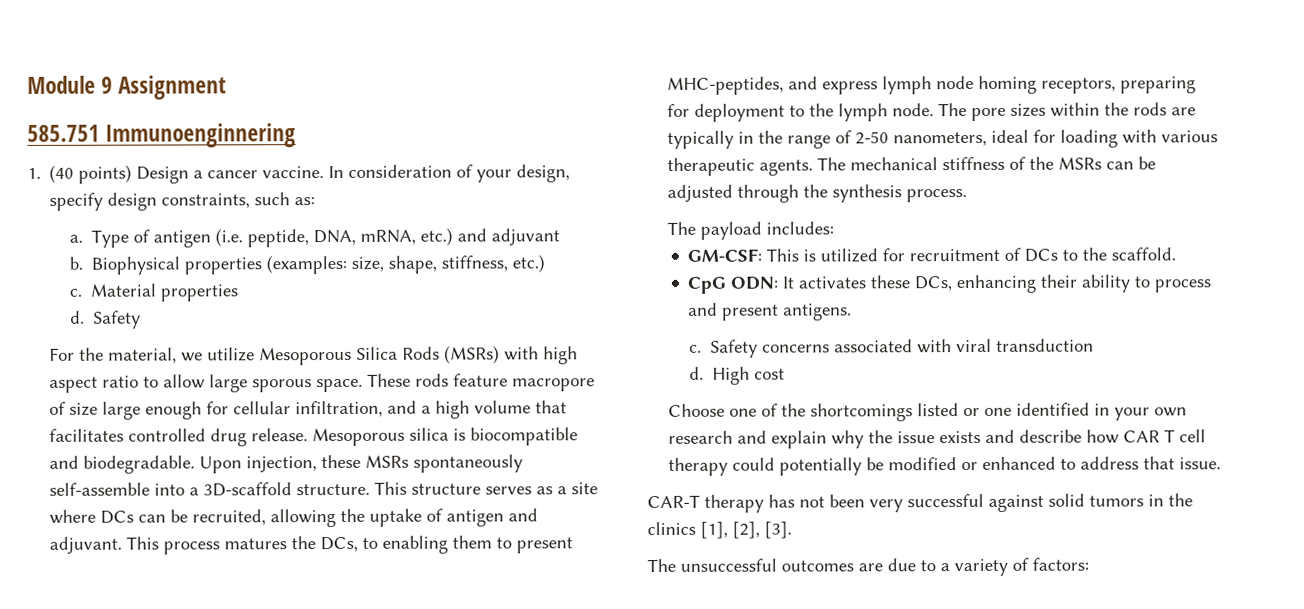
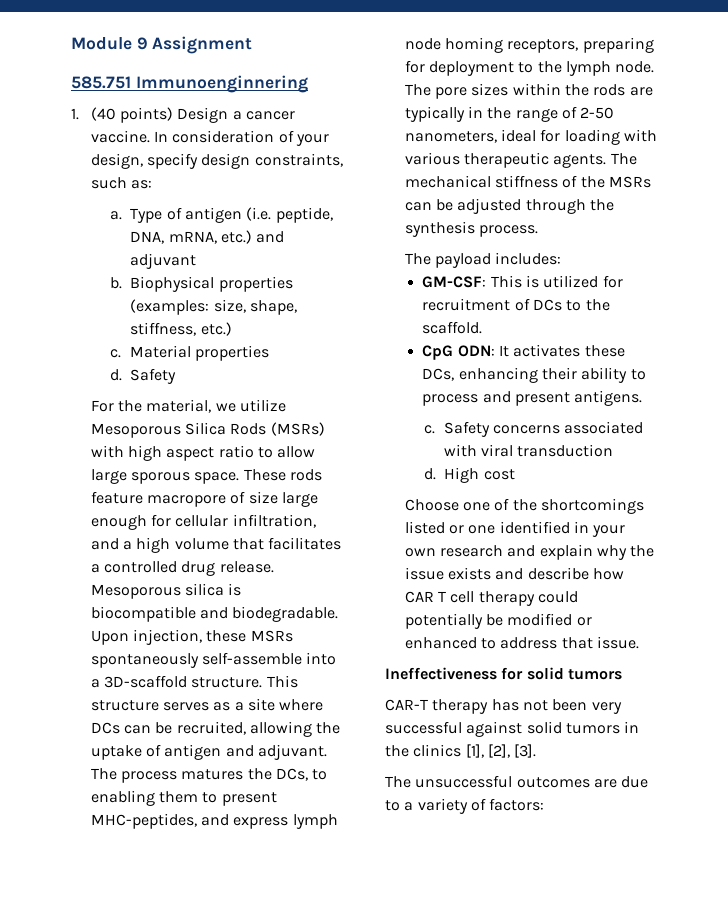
(125, 435) none -> [90,564,100,573] a
[126,536,160,550] This -> [90,768,117,780] The
(1222, 463) none -> [385,667,622,680] // Ineffectiveness for solid tumors

